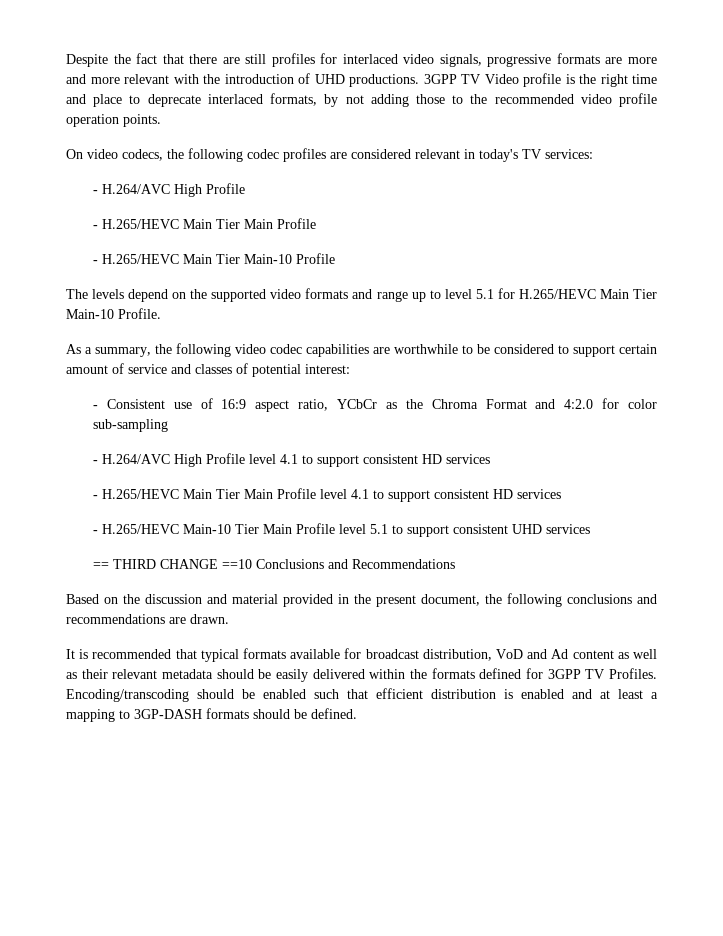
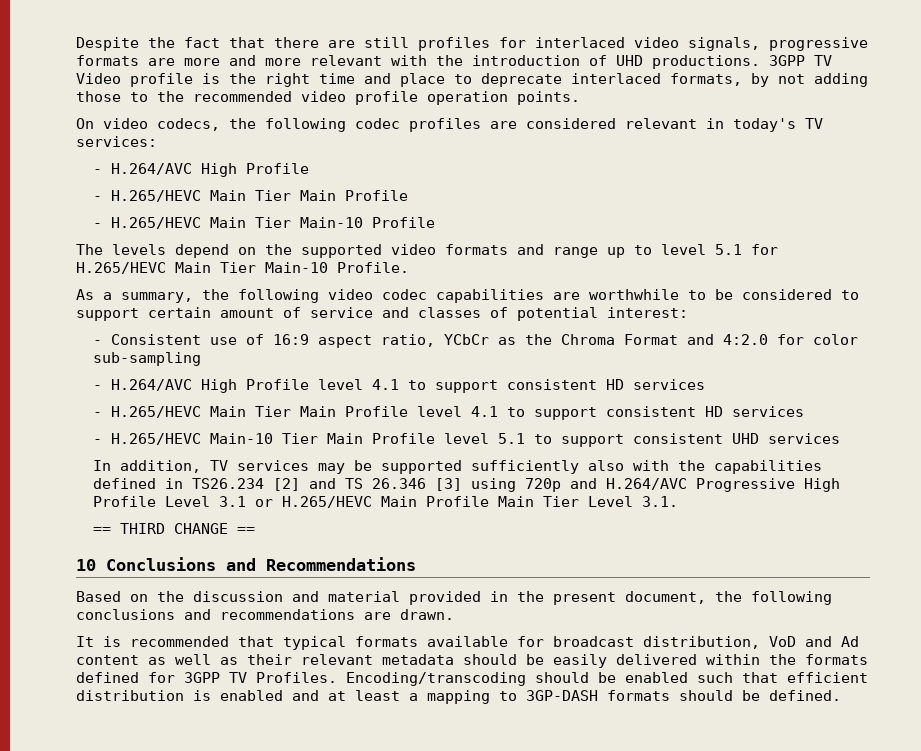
(590, 529) none -> [92,460,822,474] [92,478,840,492] [92,496,678,508] // In addition, TV services may be supported sufficiently also with the capabilities defined in TS26.234 [2] and TS 26.346 [3] using 720p and H.264/AVC Progressive High Profile Level 3.1 or H.265/HEVC Main Profile Main Tier Level 3.1.
[221,559,252,569] ==10 -> [236,527,255,534] [76,559,96,571] == // 10

